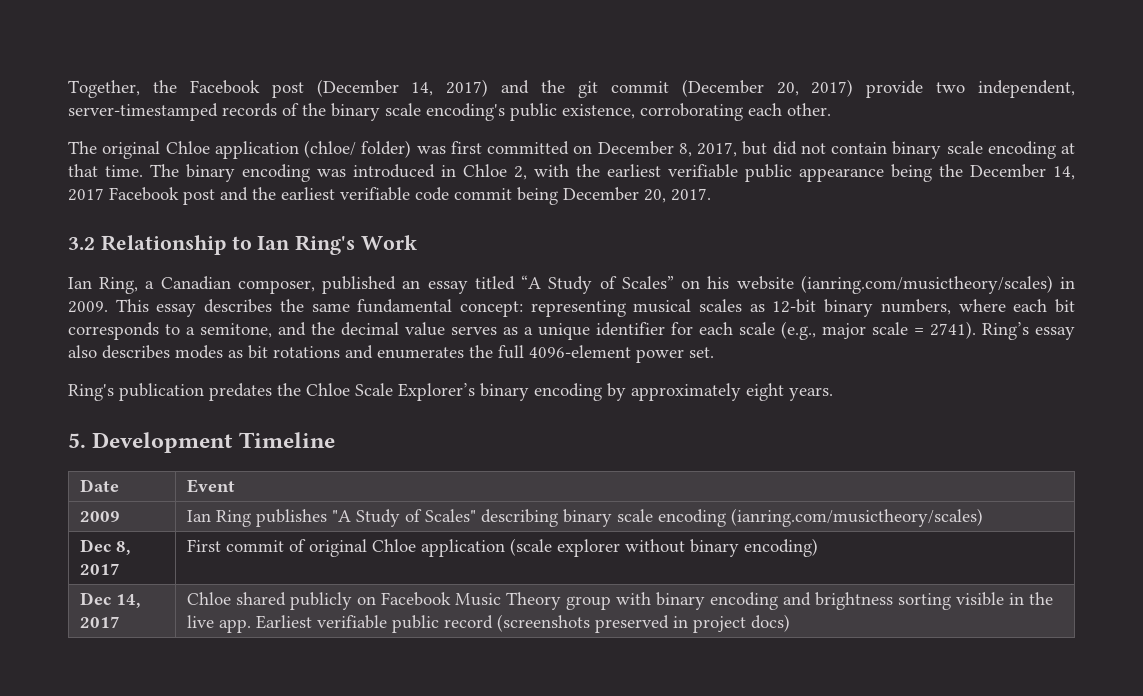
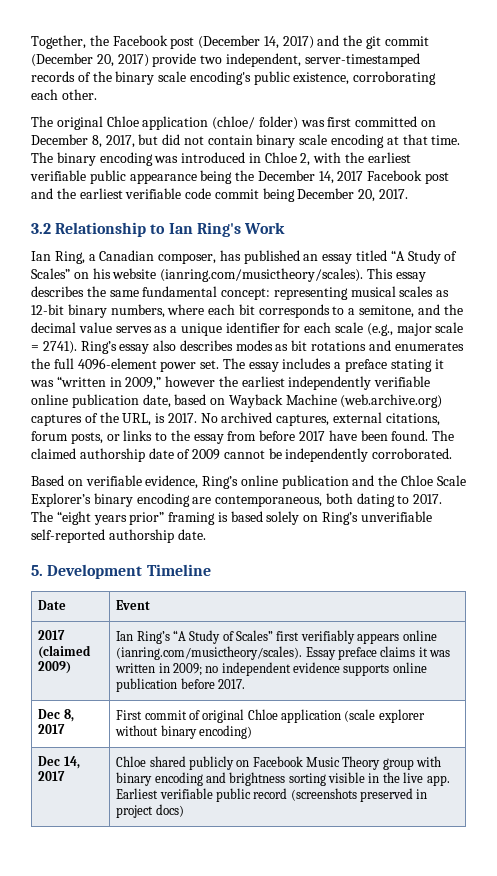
(315, 287) none -> [219,250,241,261] has
[800,275,1076,294] [68,301,108,313] (ianring.com/musictheory/scales) in 2009. -> [160,268,364,282] (ianring.com/musictheory/scales).
[68,383,272,401] // Ring's publication predates -> [222,358,444,372] [30,376,431,390] [31,394,443,408] [31,412,440,426] [31,430,455,444] [31,448,453,462] [31,475,375,489] The essay includes a preface stating it was “written in 2009,” however the earliest independently verifiable online publication date, based on Wayback Machine (web.archive.org) captures of the URL, is 2017. No archived captures, external citations, forum posts, or links to the essay from before 2017 have been found. The claimed authorship date of 2009 cannot be independently corroborated. // Based on verifiable evidence, Ring’s online publication and
[607,383,833,401] by approximately eight years. -> [192,493,443,507] [31,511,432,525] [31,529,206,543] are contemporaneous, both dating to 2017. The “eight years prior” framing is based solely on Ring’s unverifiable self-reported authorship date.
[80,511,121,522] [187,508,984,527] 2009 | Ian Ring publishes "A Study of Scales" describing binary scale encoding (ianring.com/musictheory/scales) -> [38,630,66,640] [38,645,92,659] [38,661,72,674] [116,630,437,644] [116,646,451,660] [115,662,427,676] [116,678,245,692] 2017 (claimed 2009) | Ian Ring’s “A Study of Scales” first verifiably appears online (ianring.com/musictheory/scales). Essay preface claims it was written in 2009; no independent evidence supports online publication before 2017.

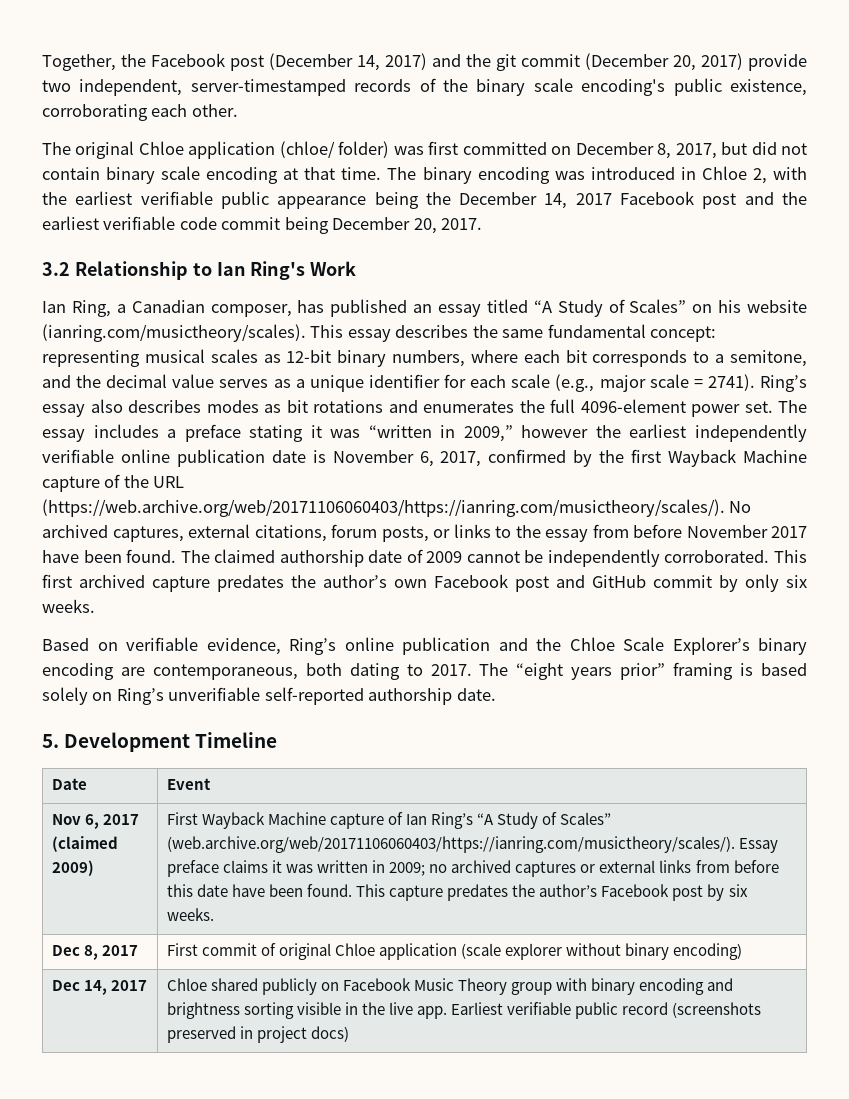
[142,394,443,408] [31,412,197,426] date, based on Wayback Machine (web.archive.org) captures of the URL, is 2017. -> [271,449,807,467] [42,474,185,492] [42,499,725,517] date is November 6, 2017, confirmed by the first Wayback Machine capture of the URL (https://web.archive.org/web/20171106060403/https://ianring.com/musictheory/scales/).
(296, 435) none -> [686,525,768,538] November
(453, 453) none -> [774,550,808,563] [42,574,807,592] [42,599,95,613] This first archived capture predates the author’s own Facebook post and GitHub commit by only six weeks.
(151, 605) none -> [51,814,99,829] Nov 6,
(72, 667) none -> [166,812,404,829] First Wayback Machine capture of
[276,630,437,644] [116,646,303,660] first verifiably appears online (ianring.com/musictheory/scales). -> [166,836,735,853] (web.archive.org/web/20171106060403/https://ianring.com/musictheory/scales/).
[221,662,427,676] [116,678,245,692] independent evidence supports online publication before 2017. -> [451,860,779,877] [166,884,748,901] [166,908,214,921] archived captures or external links from before this date have been found. This capture predates the author’s Facebook post by six weeks.

